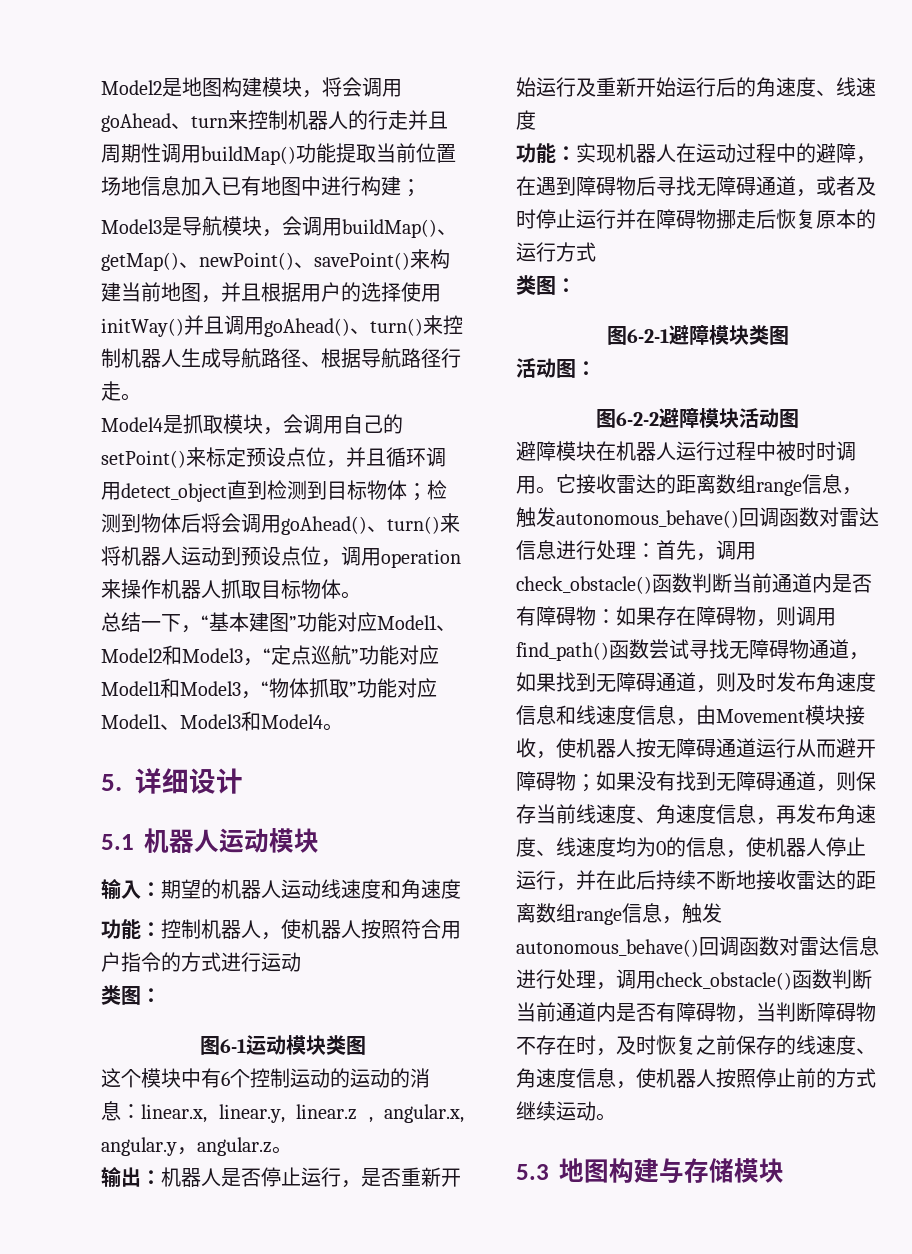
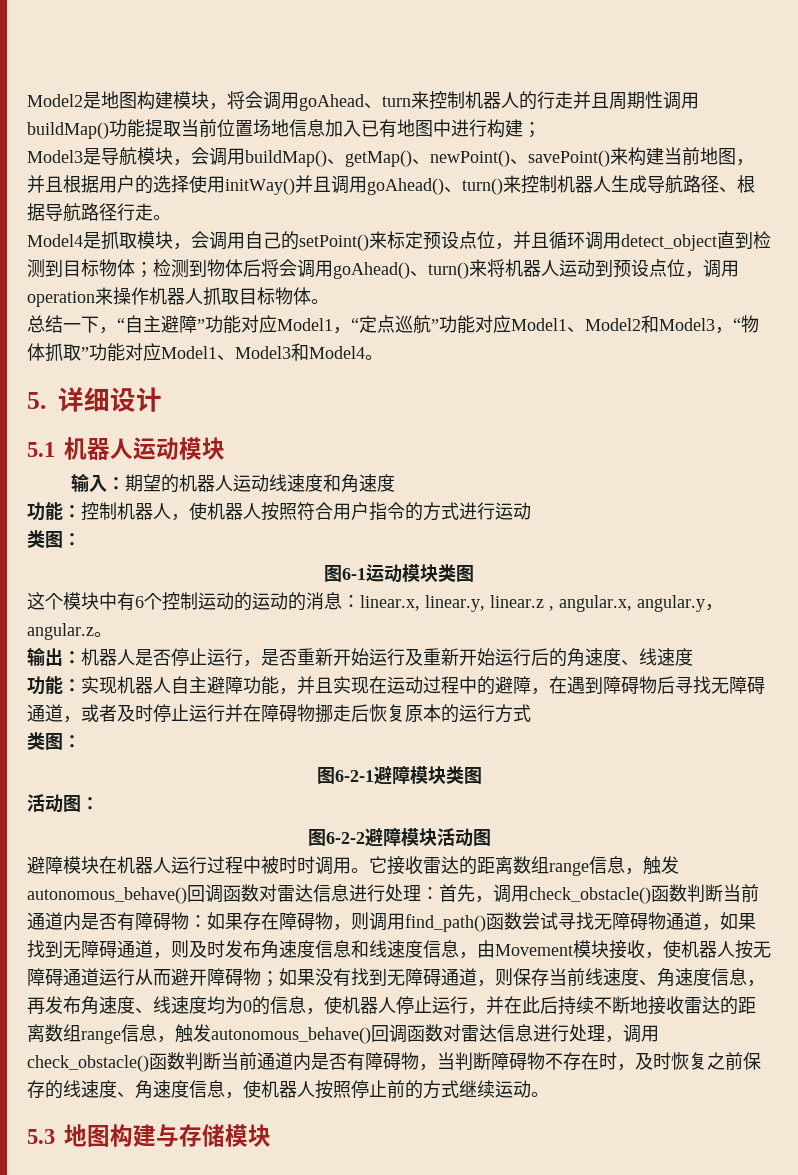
[209,612,456,632] [101,645,243,665] 基本建图”功能对应Model1、Model2和Model3 -> [125,315,333,334] 自主避障”功能对应Model1
(161, 688) none -> [567,318,641,333] 、Model2
(676, 153) none -> [171,676,369,695] 自主避障功能，并且实现

